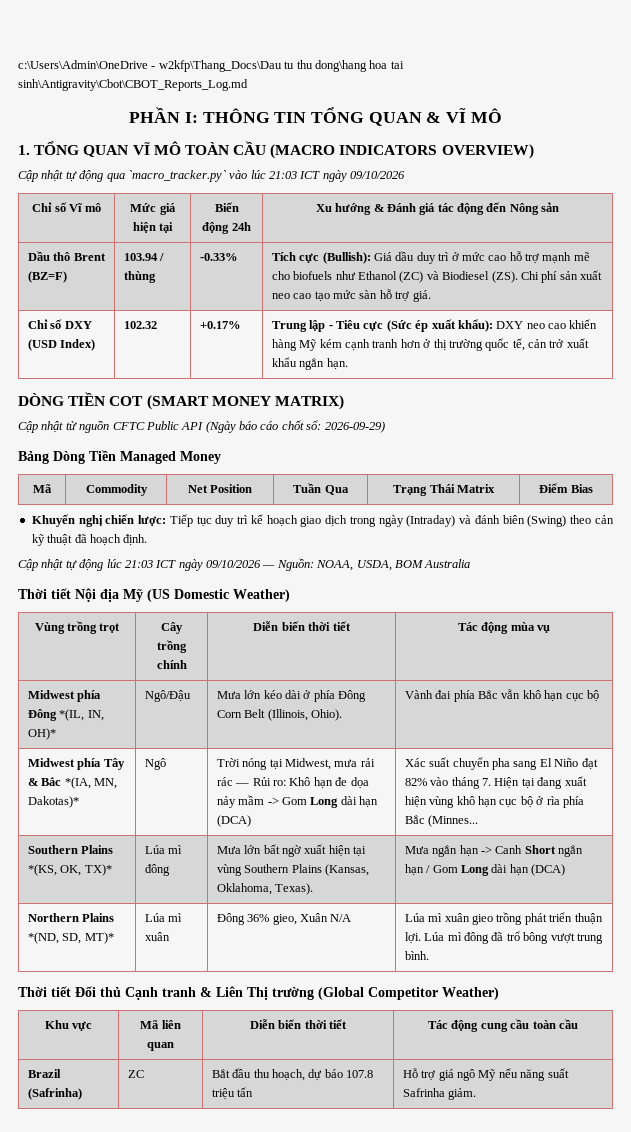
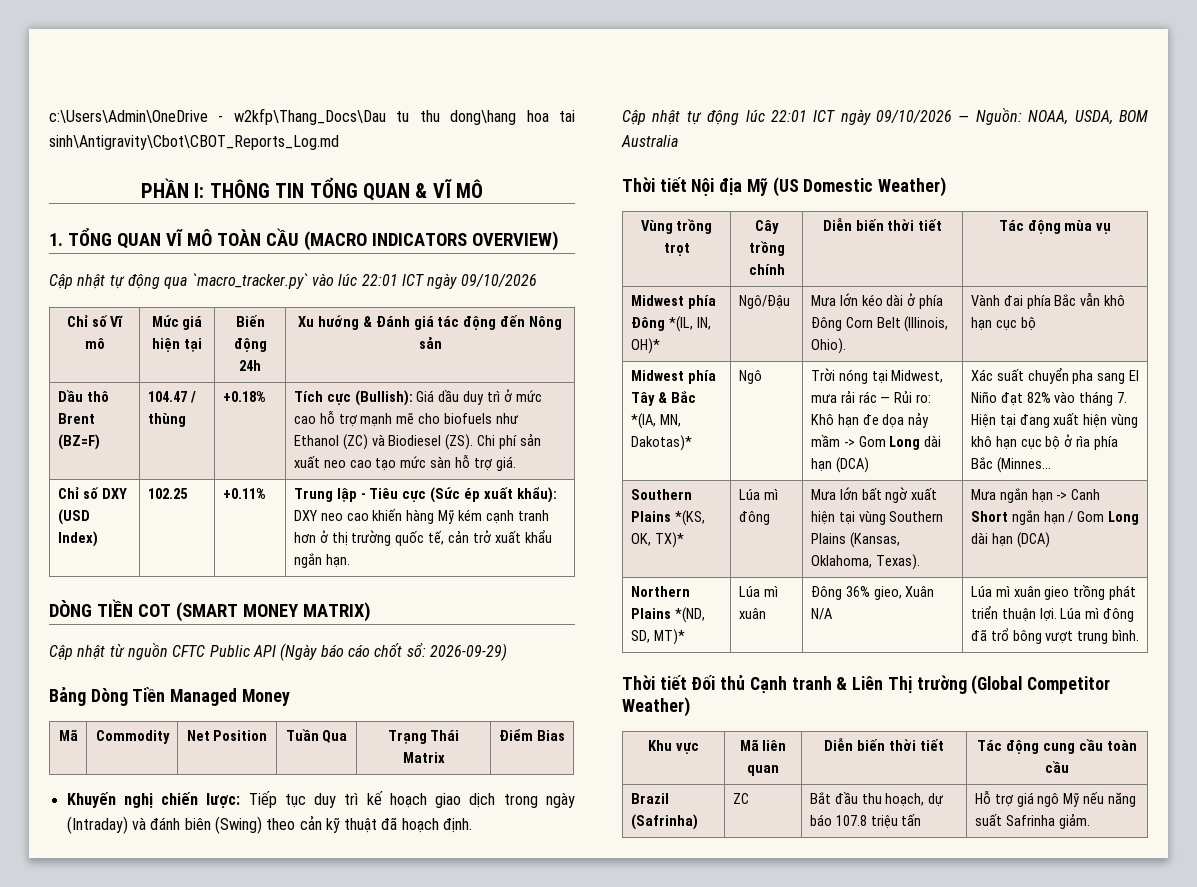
[269,171,297,179] 21:03 -> [361,274,398,286] 22:01
[123,253,158,261] 103.94 -> [147,391,187,402] 104.47
[199,253,238,261] -0.33% -> [222,391,266,402] +0.18%
[123,321,157,329] [199,321,241,329] 102.32 | +0.17% -> [147,488,188,499] [222,488,266,499] 102.25 | +0.11%
[124,560,153,568] 21:03 -> [770,110,807,122] 22:01

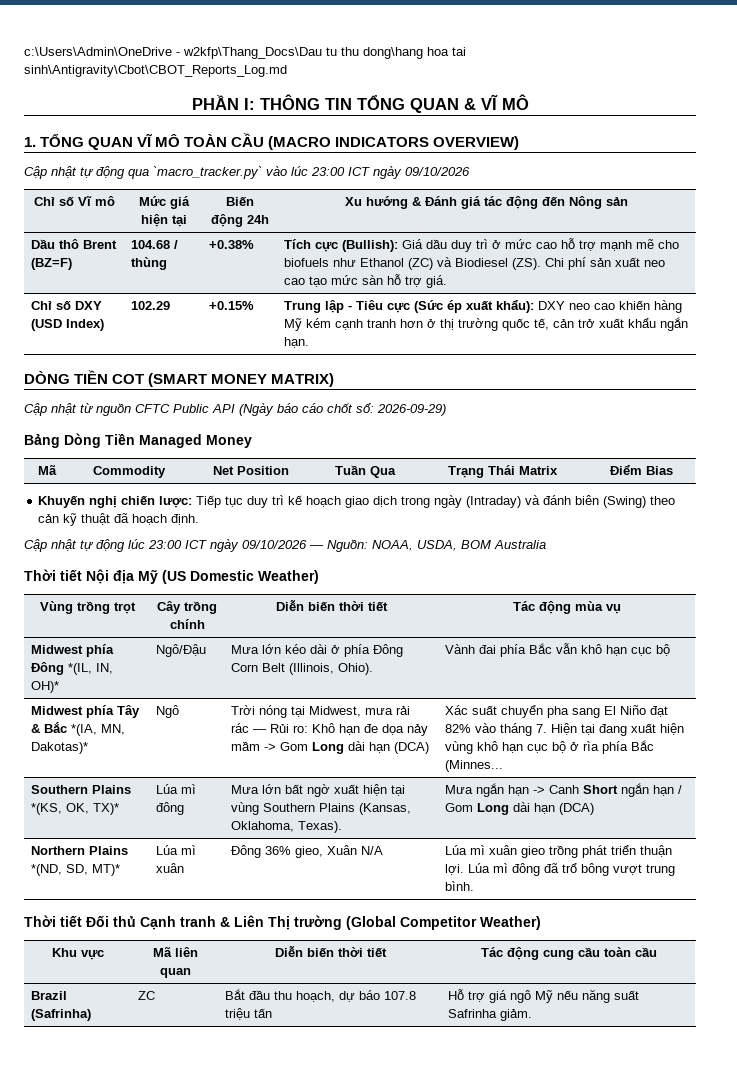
[361,274,398,286] 22:01 -> [311,167,345,176] 23:00
[147,391,187,402] 104.47 -> [131,240,171,249] 104.68
[222,391,266,402] +0.18% -> [209,240,255,249] +0.38%
[147,488,188,499] [222,488,266,499] 102.25 | +0.11% -> [131,301,171,310] [209,301,255,310] 102.29 | +0.15%
[770,110,807,122] 22:01 -> [148,540,182,549] 23:00

